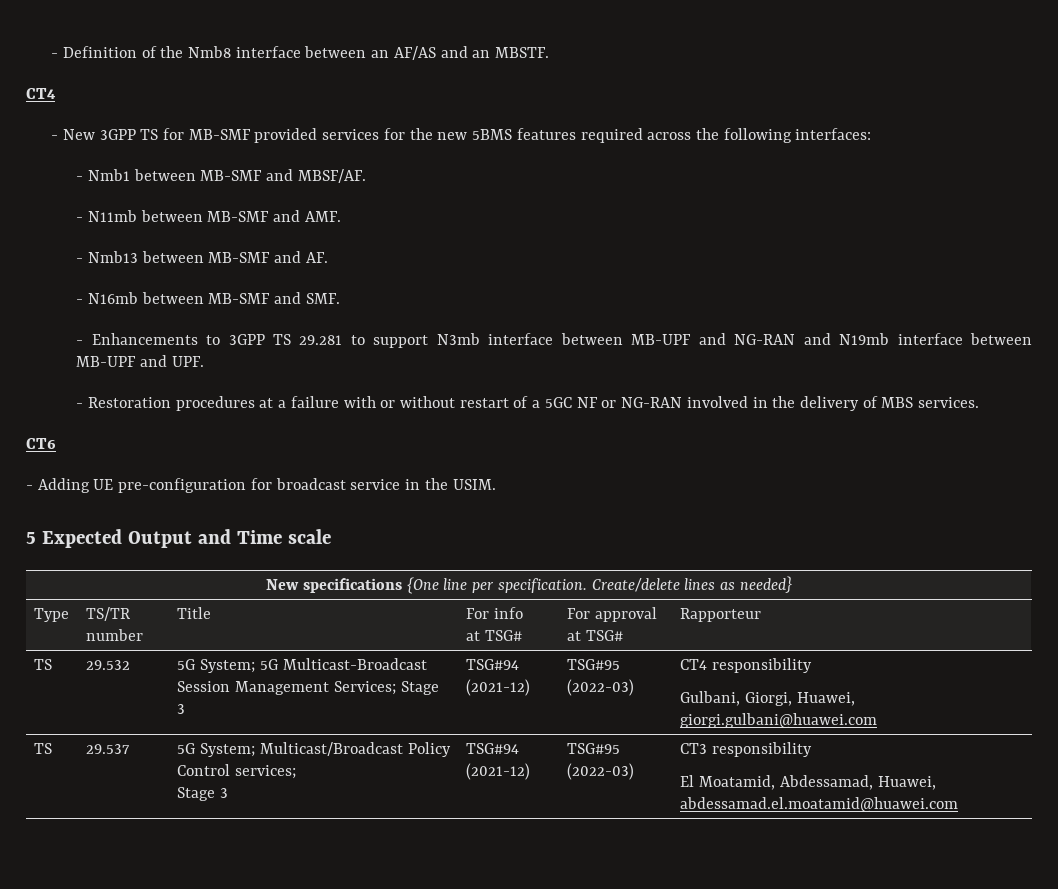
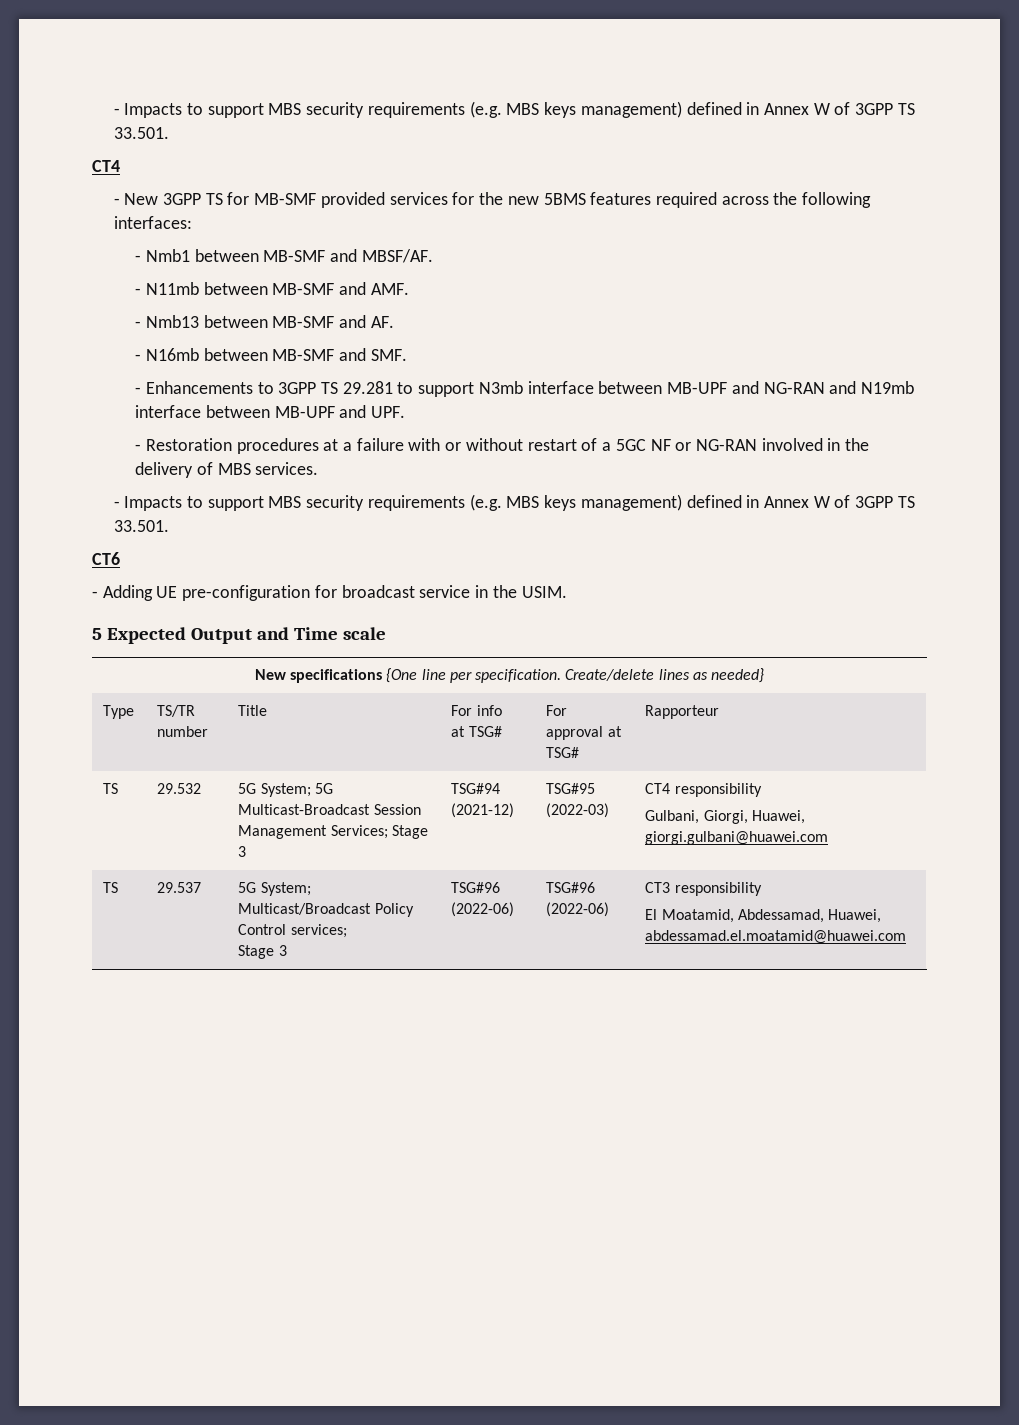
[51,46,550,60] - Definition of the Nmb8 interface between an AF/AS and an MBSTF. -> [113,101,915,118] [113,127,169,139] - Impacts to support MBS security requirements (e.g. MBS keys management) defined in Annex W of 3GPP TS 33.501.
(980, 402) none -> [113,494,915,511] [113,520,169,532] // - Impacts to support MBS security requirements (e.g. MBS keys management) defined in Annex W of 3GPP TS 33.501.
[466,743,520,754] [466,763,531,780] [567,743,621,754] [567,763,635,780] TSG#94 (2021-12) | TSG#95 (2022-03) -> [451,882,501,893] [451,902,515,917] [546,882,596,893] [546,902,610,917] TSG#96 (2022-06) | TSG#96 (2022-06)

